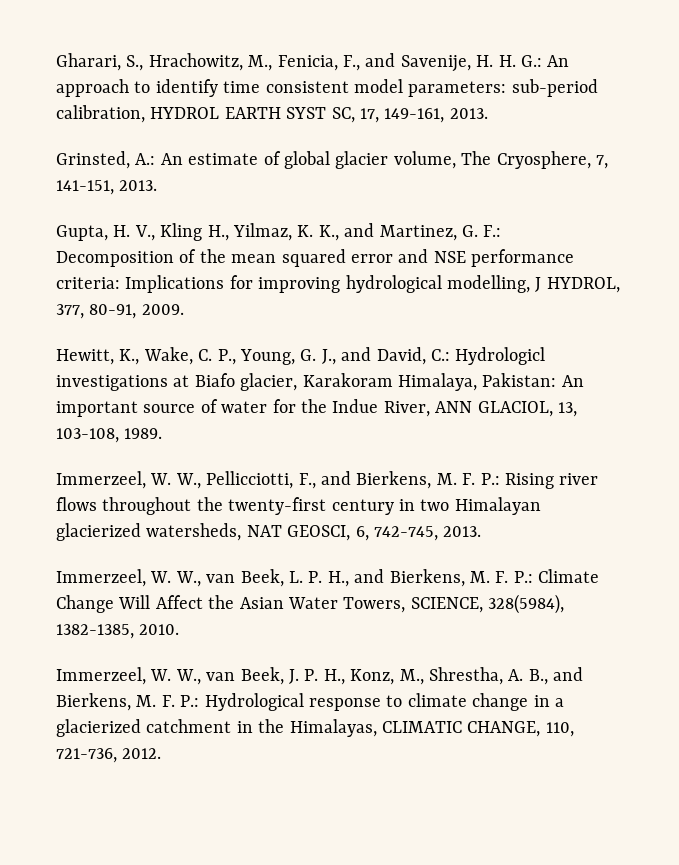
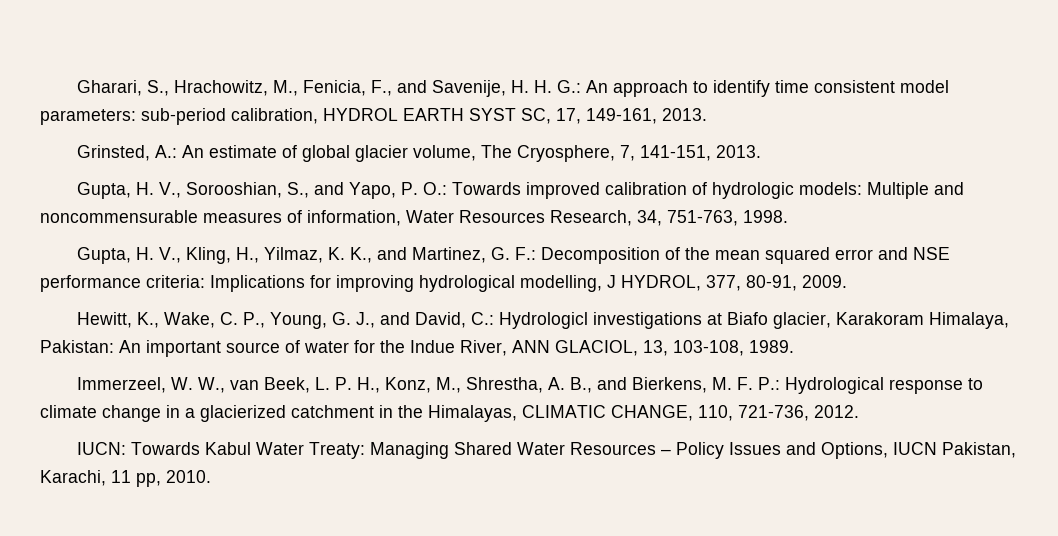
[160,223,203,241] Kling -> [186,182,965,199] [40,210,788,226] [77,247,232,264] Sorooshian, S., and Yapo, P. O.: Towards improved calibration of hydrologic models: Multiple and noncommensurable measures of information, Water Resources Research, 34, 751-763, 1998. // Gupta, H. V., Kling,
[56,471,599,489] [56,497,541,515] [56,523,482,541] // Immerzeel, W. W., Pellicciotti, F., and Bierkens, M. F. P.: Rising river flows throughout the twenty-first century in two Himalayan glacierized watersheds, NAT GEOSCI, 6, 742-745, 2013. -> (794, 346) none
[354,569,600,587] [56,594,565,614] [56,624,180,639] [56,667,345,685] and Bierkens, M. F. P.: Climate Change Will Affect the Asian Water Towers, SCIENCE, 328(5984), 1382-1385, 2010. // Immerzeel, W. W., van Beek, J. P. H., -> (381, 385) none
(162, 753) none -> [77,442,1017,459] [40,470,211,487] // IUCN: Towards Kabul Water Treaty: Managing Shared Water Resources – Policy Issues and Options, IUCN Pakistan, Karachi, 11 pp, 2010.

